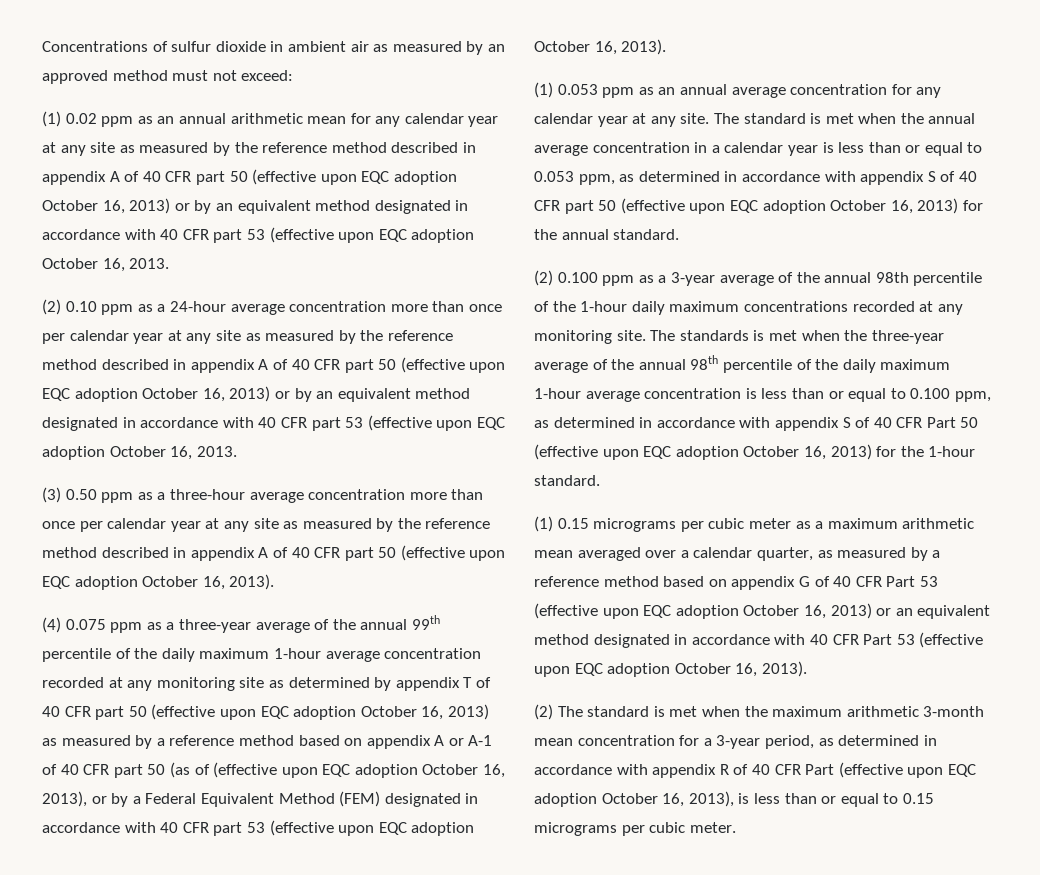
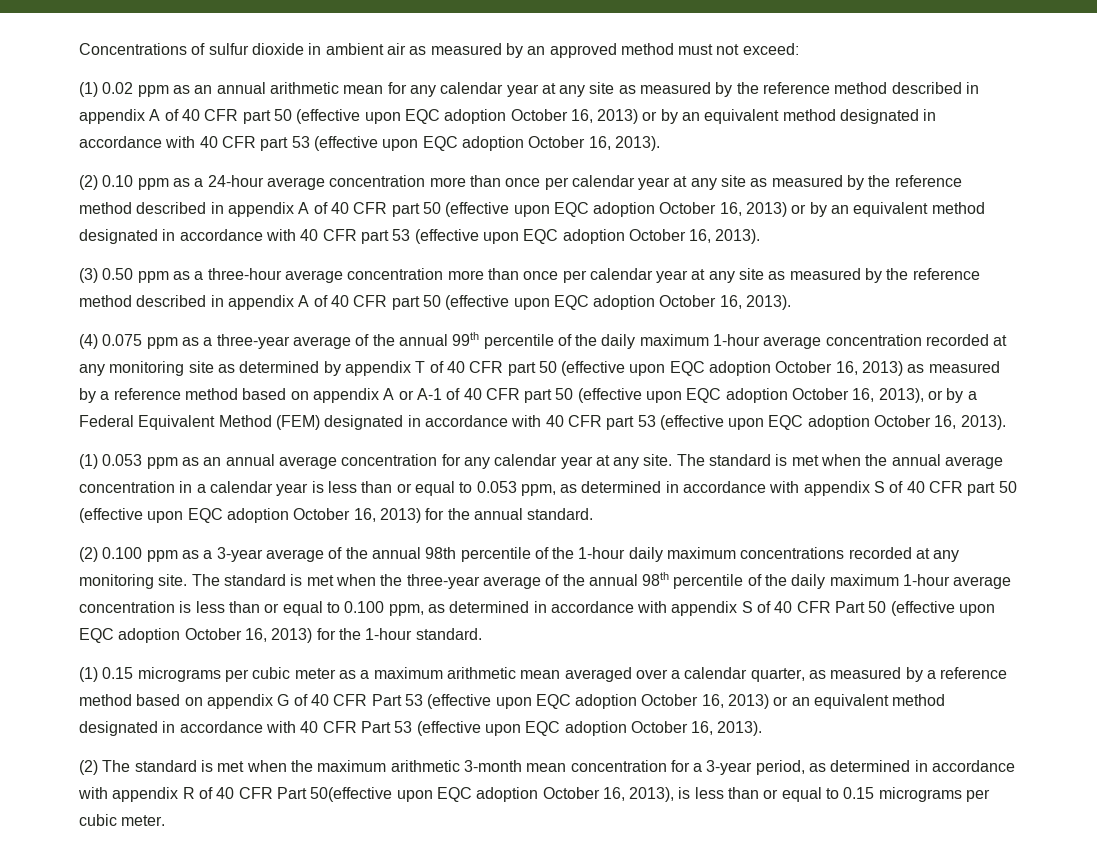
[129,258,170,269] 2013. -> [614,136,660,151] 2013).
[196,446,237,457] 2013. -> [715,229,761,244] 2013).
[169,762,210,778] (as of -> (574, 394) none
[679,330,749,341] standards -> [223,574,286,586] standard
[838,762,903,778] (effective -> [310,787,393,802] 50(effective

